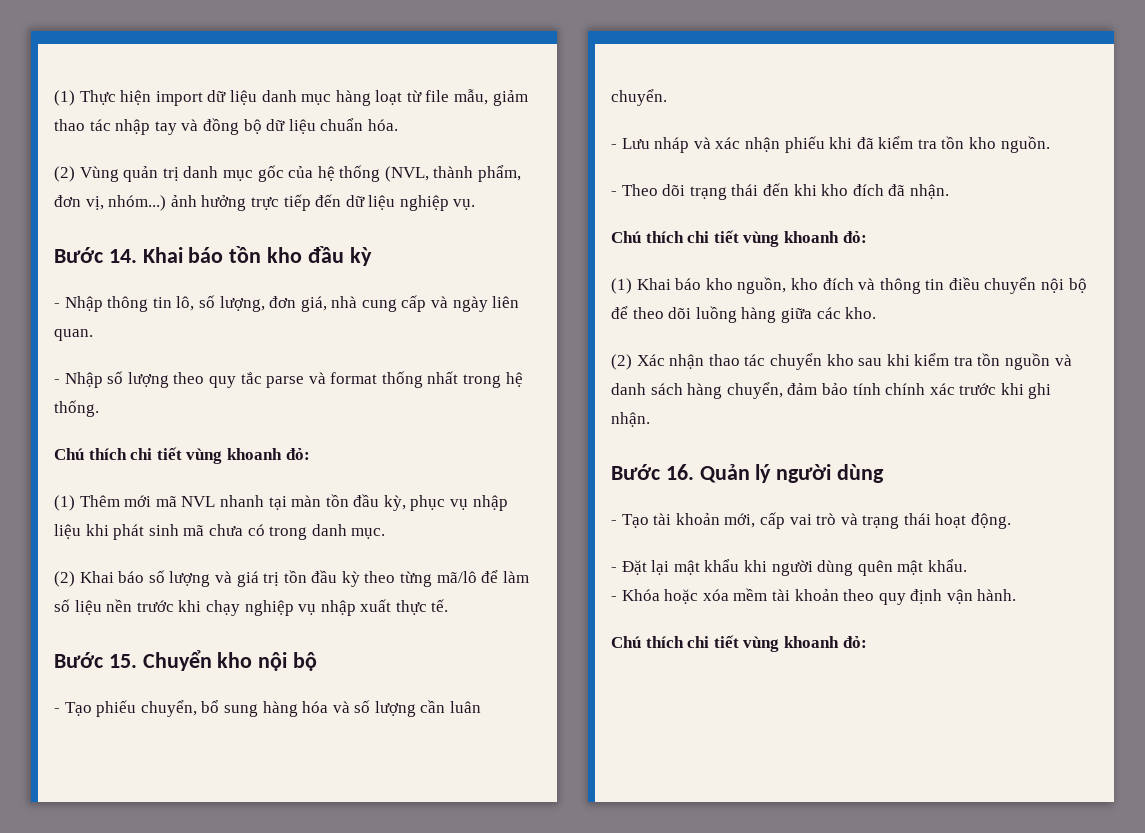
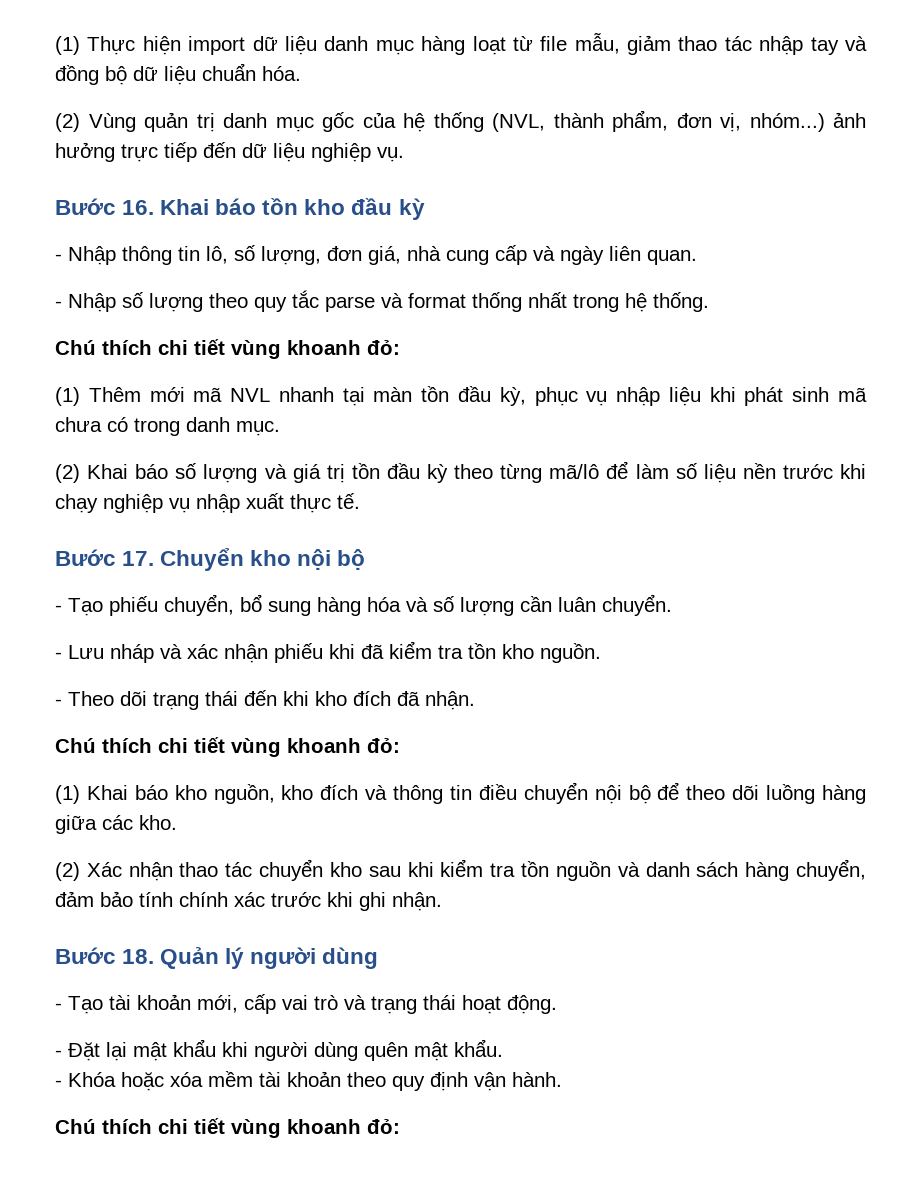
[108,249,137,263] 14. -> [122,200,155,215] 16.
[108,654,137,668] 15. -> [122,551,155,566] 17.
[665,464,694,480] 16. -> [122,949,155,964] 18.

